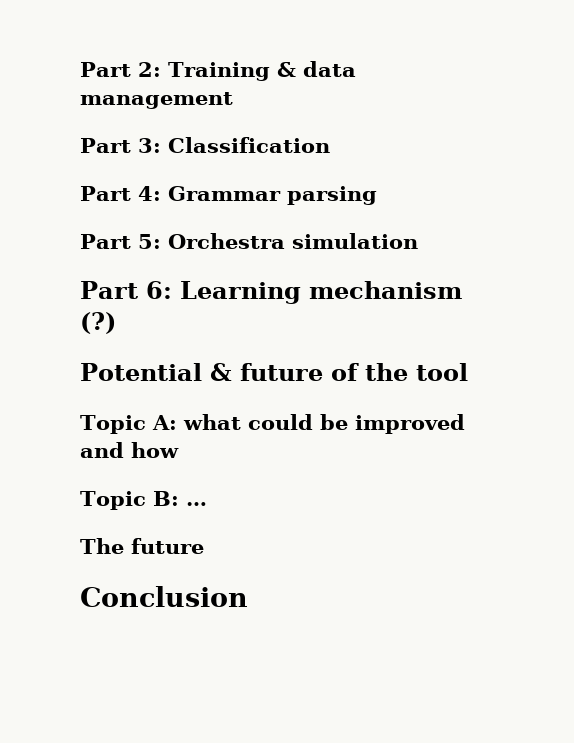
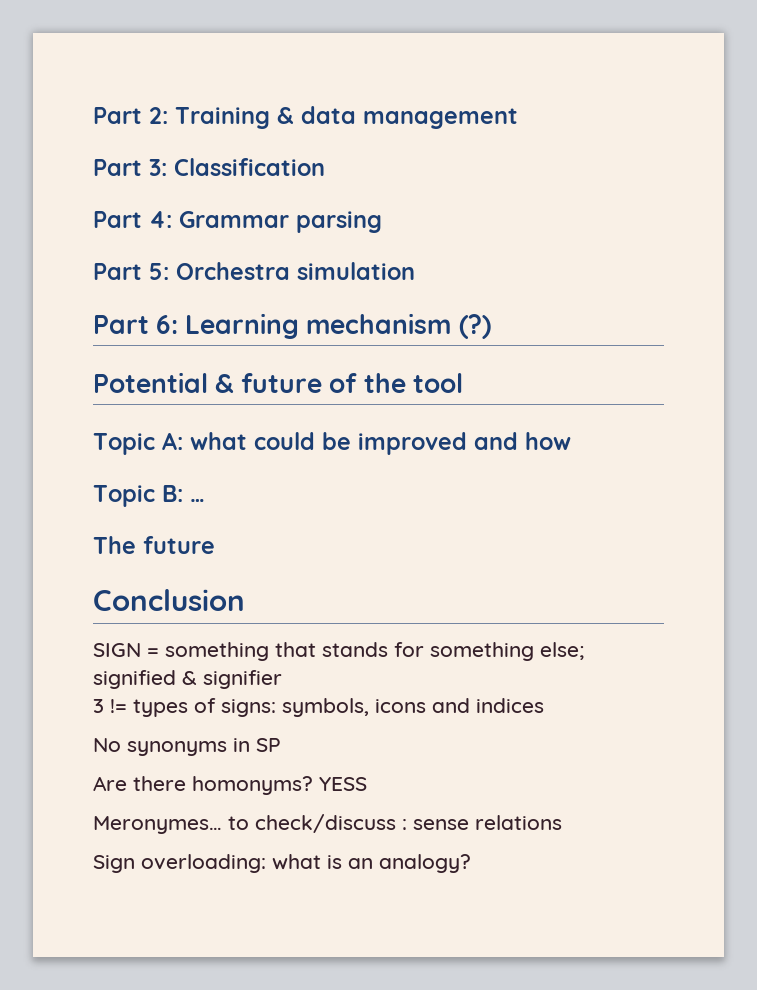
(248, 596) none -> [93,642,584,661] [93,670,282,689] [93,698,544,717] [93,738,281,756] [93,776,367,795] [93,814,562,834] [93,854,471,873] // SIGN = something that stands for something else; signified & signifier // 3 != types of signs: symbols, icons and indices // No synonyms in SP // Are there homonyms? YESS // Meronymes… to check/discuss : sense relations // Sign overloading: what is an analogy?

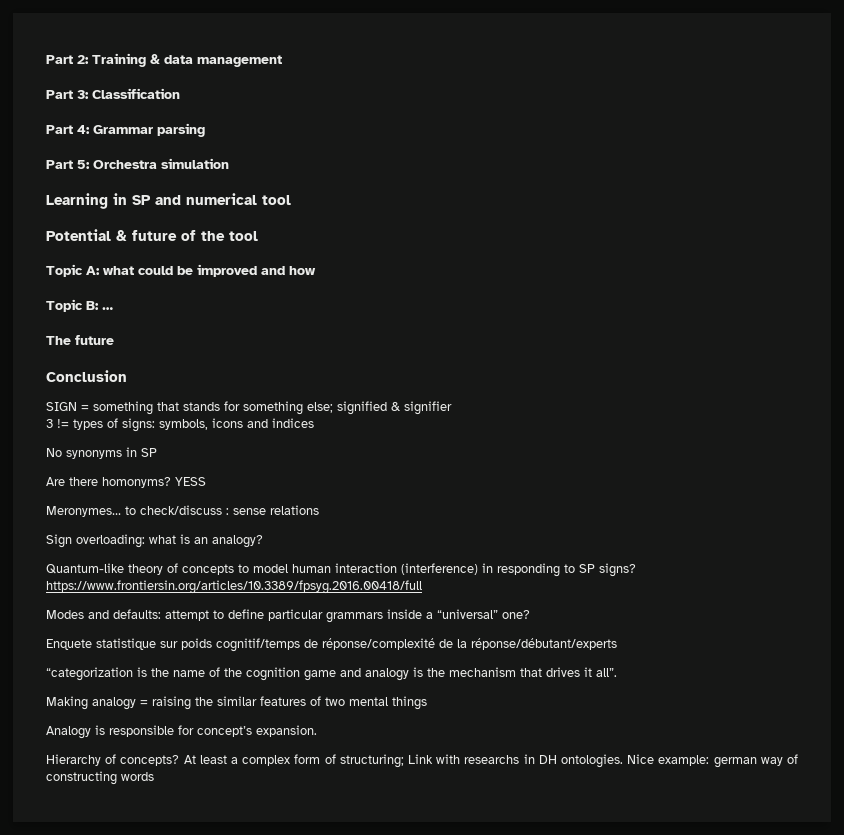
[93,313,491,339] Part 6: Learning mechanism (?) -> [46,193,291,209] Learning in SP and numerical tool
(471, 863) none -> [46,563,636,577] [46,580,422,594] [46,609,530,623] [46,638,617,652] [46,667,617,681] [46,696,427,710] [46,725,317,739] [46,754,799,768] [46,771,154,785] // Quantum-like theory of concepts to model human interaction (interference) in responding to SP signs? https://www.frontiersin.org/articles/10.3389/fpsyg.2016.00418/full // Modes and defaults: attempt to define particular grammars inside a “universal” one? // Enquete statistique sur poids cognitif/temps de réponse/complexité de la réponse/débutant/experts // “categorization is the name of the cognition game and analogy is the mechanism that drives it all”. // Making analogy = raising the similar features of two mental things // Analogy is responsible for concept’s expansion. // Hierarchy of concepts? At least a complex form of structuring; Link with researchs in DH ontologies. Nice example: german way of constructing words

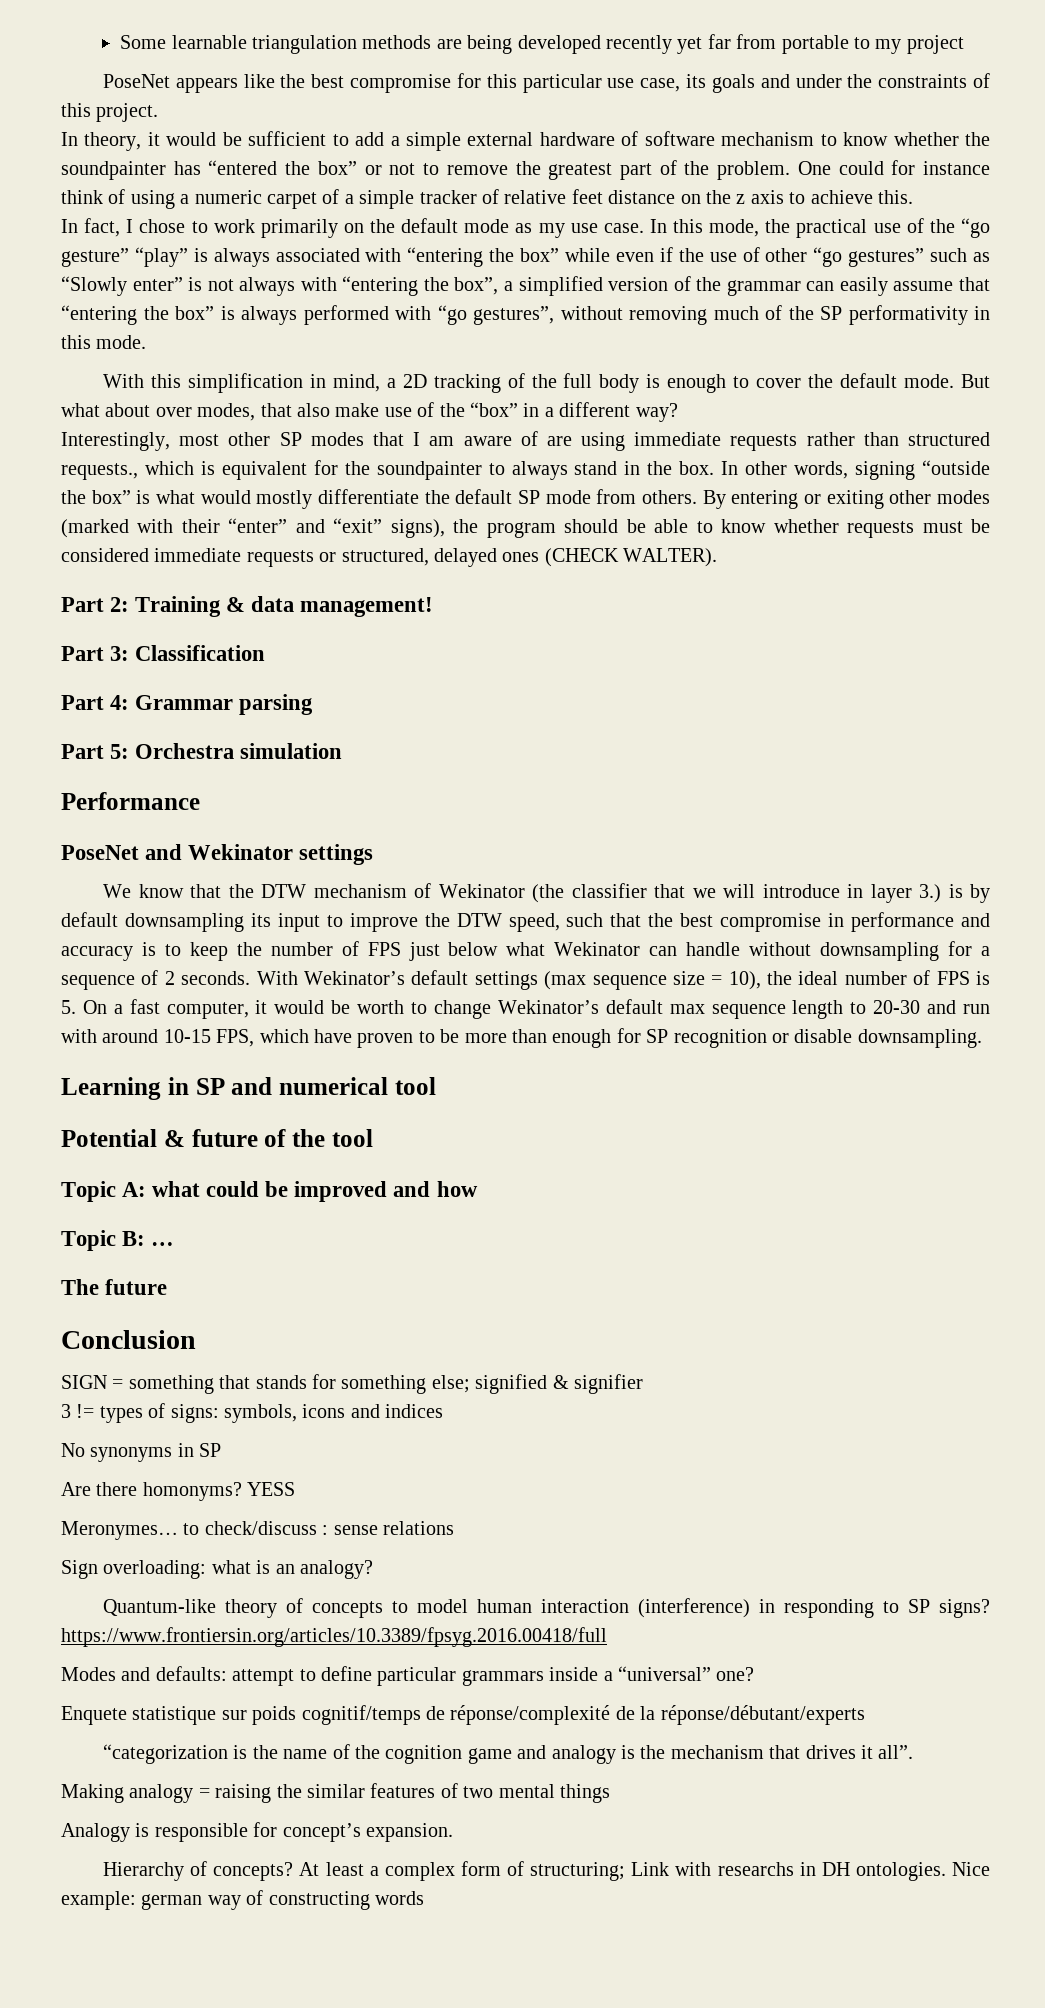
(46, 59) none -> [120,34,964,54] [102,73,990,93] [61,103,159,122] [61,131,991,151] [61,160,990,180] [61,189,913,209] [61,218,991,238] [61,247,991,267] [61,276,990,296] [61,305,990,325] [61,335,147,349] [102,373,990,393] [61,402,678,422] [61,431,990,451] [61,460,991,480] [61,489,990,509] [61,518,991,538] [61,548,718,567] Some learnable triangulation methods are being developed recently yet far from portable to my project // PoseNet appears like the best compromise for this particular use case, its goals and under the constraints of this project. // In theory, it would be sufficient to add a simple external hardware of software mechanism to know whether the soundpainter has “entered the box” or not to remove the greatest part of the problem. One could for instance think of using a numeric carpet of a simple tracker of relative feet distance on the z axis to achieve this. // In fact, I chose to work primarily on the default mode as my use case. In this mode, the practical use of the “go gesture” “play” is always associated with “entering the box” while even if the use of other “go gestures” such as “Slowly enter” is not always with “entering the box”, a simplified version of the grammar can easily assume that “entering the box” is always performed with “go gestures”, without removing much of the SP performativity in this mode. // With this simplification in mind, a 2D tracking of the full body is enough to cover the default mode. But what about over modes, that also make use of the “box” in a different way? // Interestingly, most other SP modes that I am aware of are using immediate requests rather than structured requests., which is equivalent for the soundpainter to always stand in the box. In other words, signing “outside the box” is what would mostly differentiate the default SP mode from others. By entering or exiting other modes (marked with their “enter” and “exit” signs), the program should be able to know whether requests must be considered immediate requests or structured, delayed ones (CHECK WALTER). //
[197,55,282,67] management -> [300,597,434,617] management!
(229, 163) none -> [61,792,200,810] [61,844,374,865] [102,883,991,903] [61,912,990,932] [61,941,991,961] [61,970,991,990] [61,999,991,1019] [61,1028,982,1048] // Performance // PoseNet and Wekinator settings // We know that the DTW mechanism of Wekinator (the classifier that we will introduce in layer 3.) is by default downsampling its input to improve the DTW speed, such that the best compromise in performance and accuracy is to keep the number of FPS just below what Wekinator can handle without downsampling for a sequence of 2 seconds. With Wekinator’s default settings (max sequence size = 10), the ideal number of FPS is 5. On a fast computer, it would be worth to change Wekinator’s default max sequence length to 20-30 and run with around 10-15 FPS, which have proven to be more than enough for SP recognition or disable downsampling.

